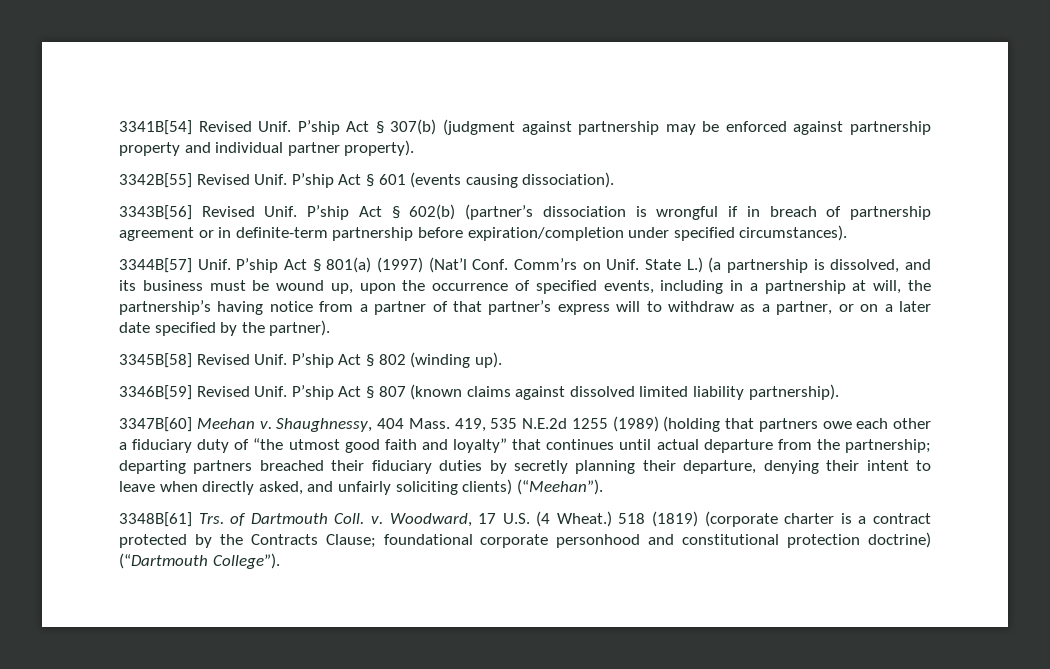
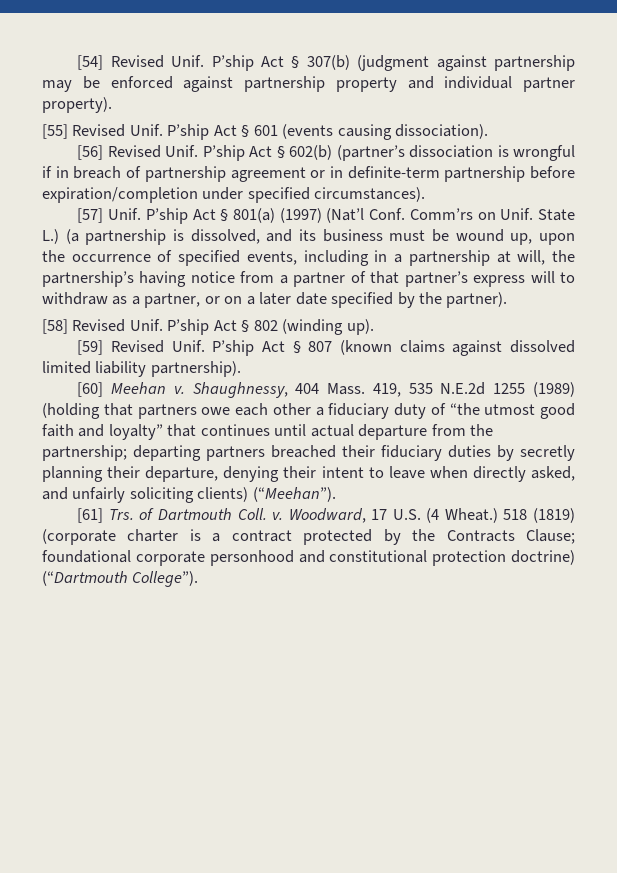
[119,120,192,135] 3341B[54] -> [77,55,104,70] [54]
[119,173,192,188] 3342B[55] -> [42,124,68,139] [55]
[119,205,192,220] 3343B[56] -> [77,145,104,160] [56]
[119,258,192,273] 3344B[57] -> [77,208,104,223] [57]
[119,353,192,368] 3345B[58] -> [42,319,68,334] [58]
[119,385,192,400] 3346B[59] -> [77,340,104,355] [59]
[119,417,192,432] 3347B[60] -> [77,382,104,397] [60]
[119,512,192,527] 3348B[61] -> [77,508,104,523] [61]

